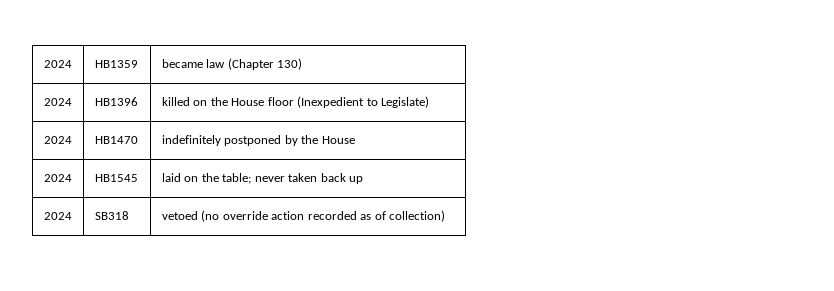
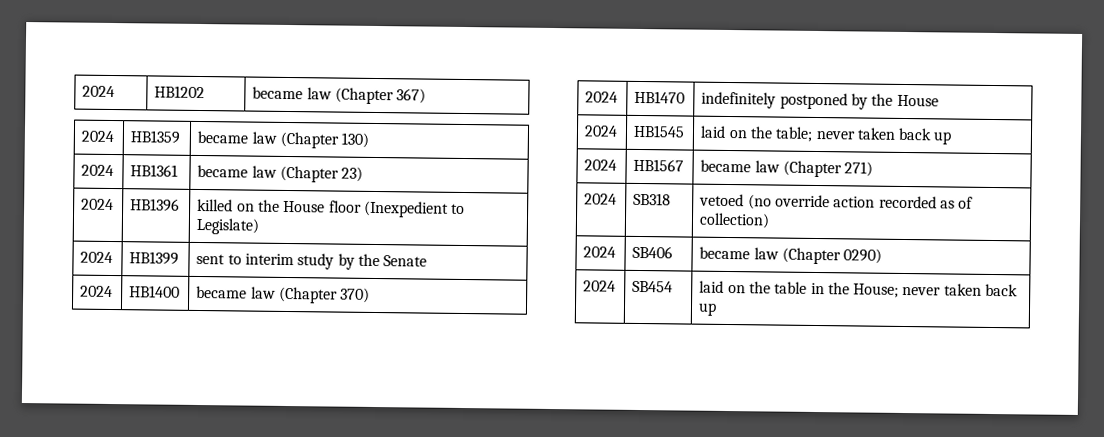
[43,60,72,68] 2024 -> [82,85,116,98] [154,85,206,99] [252,86,427,105] [81,130,115,143] 2024 | HB1202 | became law (Chapter 367) // 2024
(303, 64) none -> [81,164,115,177] [130,164,179,177] [197,164,364,183] // 2024 | HB1361 | became law (Chapter 23)
(430, 102) none -> [80,251,114,264] [129,251,180,265] [196,253,428,270] [80,285,114,298] [129,285,181,298] [196,285,371,304] // 2024 | HB1399 | sent to interim study by the Senate // 2024 | HB1400 | became law (Chapter 370)
(364, 180) none -> [584,159,618,171] [633,158,685,172] [700,159,874,178] // 2024 | HB1567 | became law (Chapter 271)
(446, 216) none -> [583,246,617,258] [632,245,674,259] [699,246,883,265] [583,280,617,292] [632,280,674,293] [699,280,1019,298] [698,302,718,316] // 2024 | SB406 | became law (Chapter 0290) // 2024 | SB454 | laid on the table in the House; never taken back up

